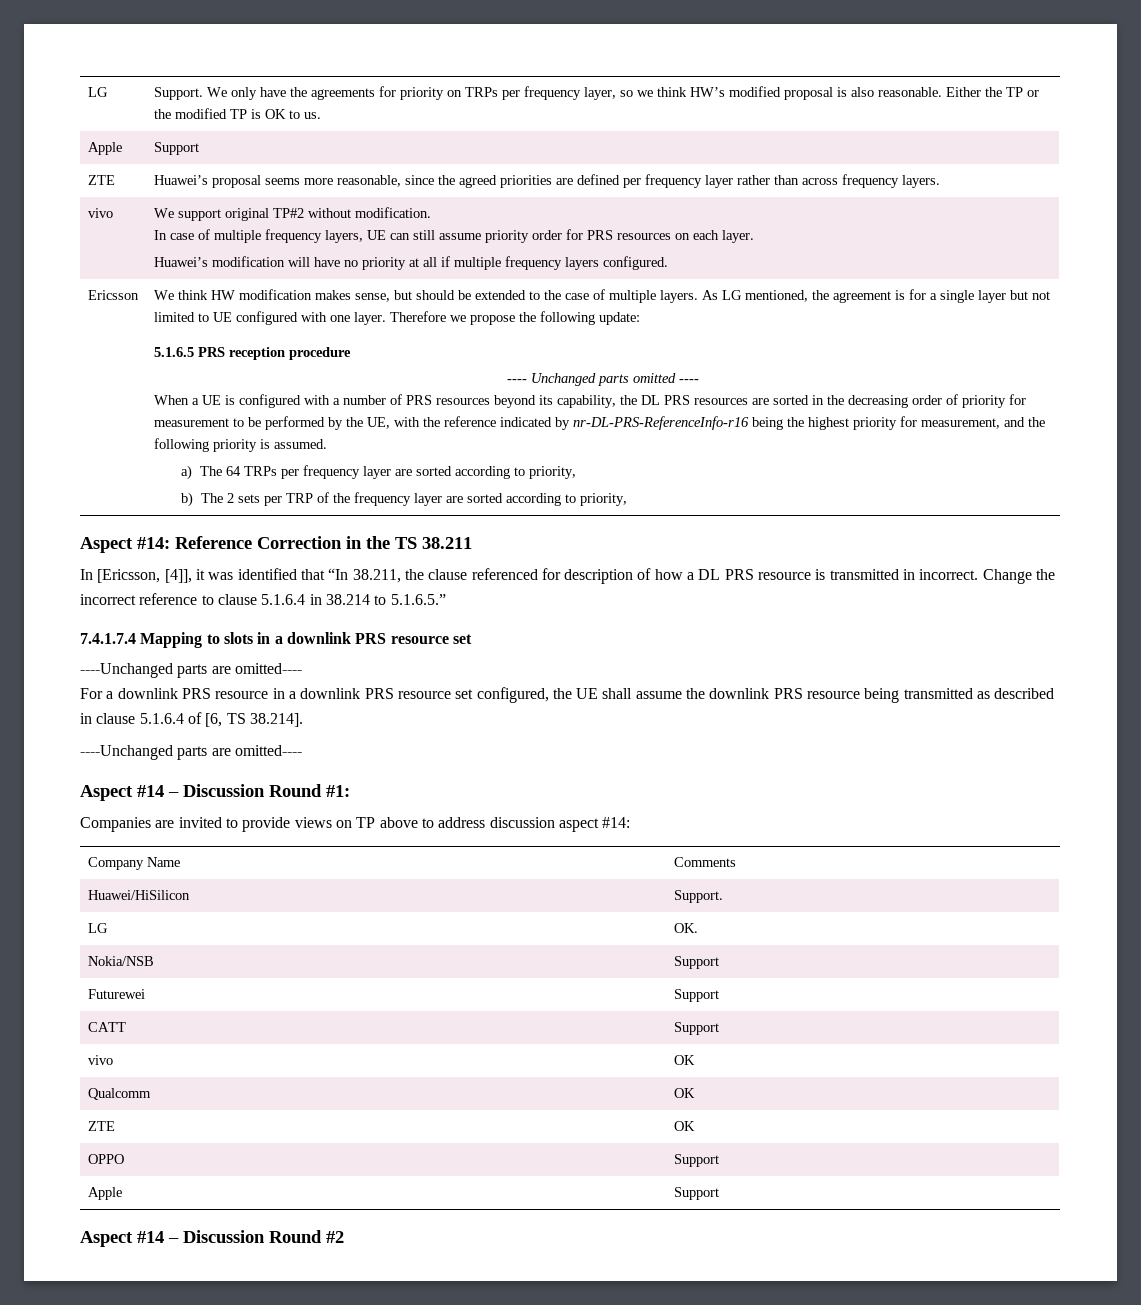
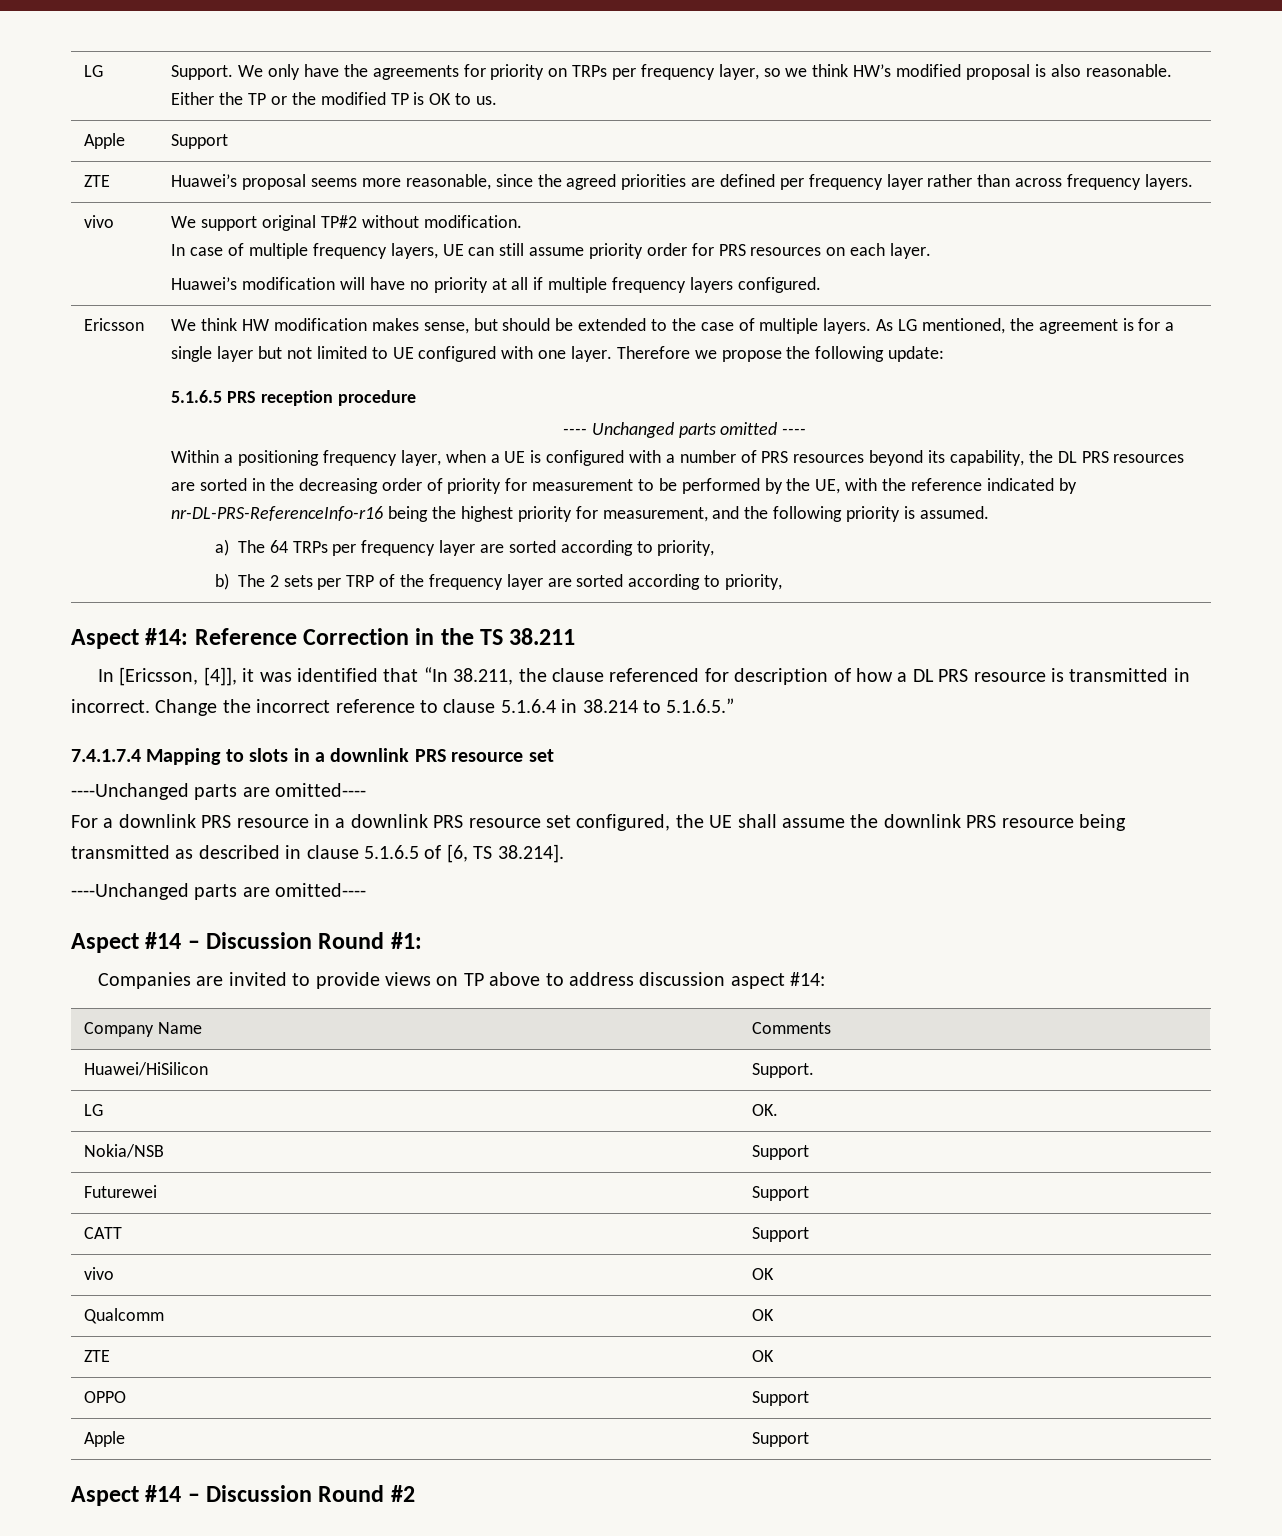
[153,395,189,405] When -> [171,450,486,466] Within a positioning frequency layer, when
[139,713,184,724] 5.1.6.4 -> [364,845,419,859] 5.1.6.5

